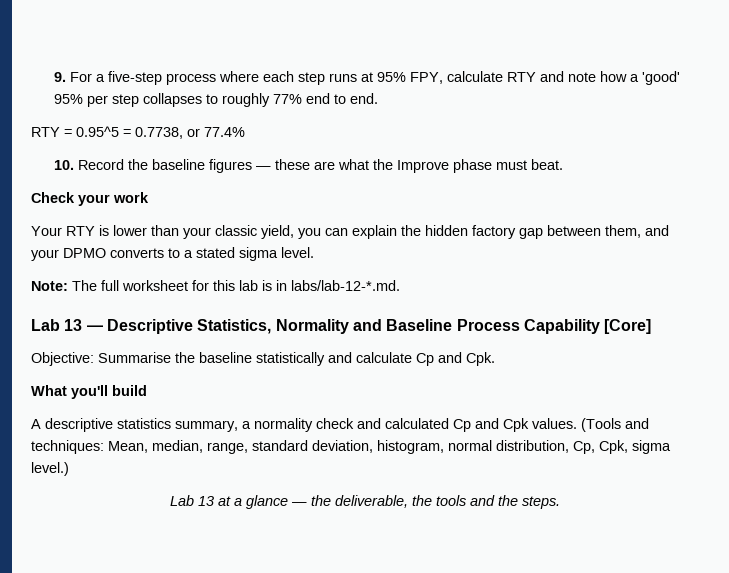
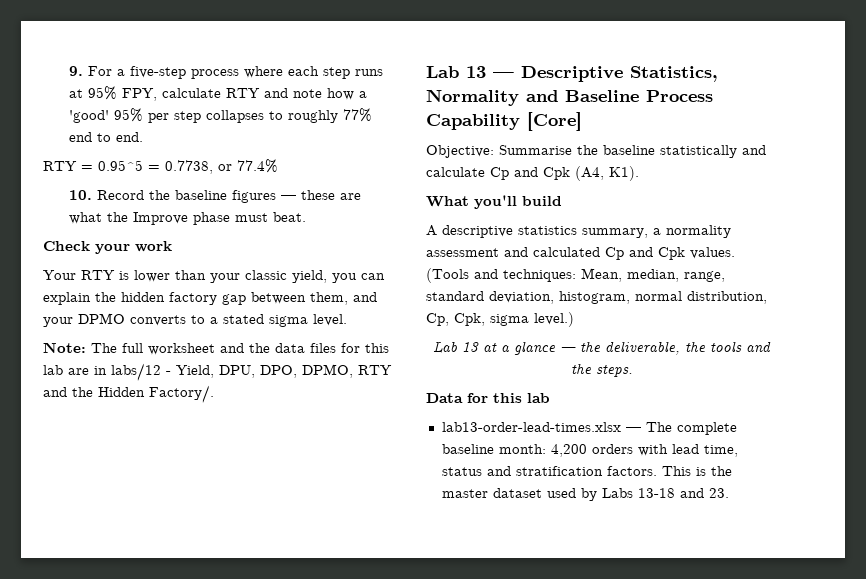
[192,280,400,291] for this lab is in labs/lab-12-*.md. -> [220,343,389,353] [43,363,392,381] [43,385,214,403] and the data files for this lab are in labs/12 - Yield, DPU, DPO, DPMO, RTY and the Hidden Factory/.
[466,352,495,366] Cpk. -> [543,166,639,181] Cpk (A4, K1).
[316,418,354,429] check -> [426,248,499,257] assessment
(560, 502) none -> [426,393,550,403] [441,422,737,435] [441,444,738,457] [441,466,732,476] [441,488,729,501] // Data for this lab // lab13-order-lead-times.xlsx — The complete baseline month: 4,200 orders with lead time, status and stratification factors. This is the master dataset used by Labs 13-18 and 23.

